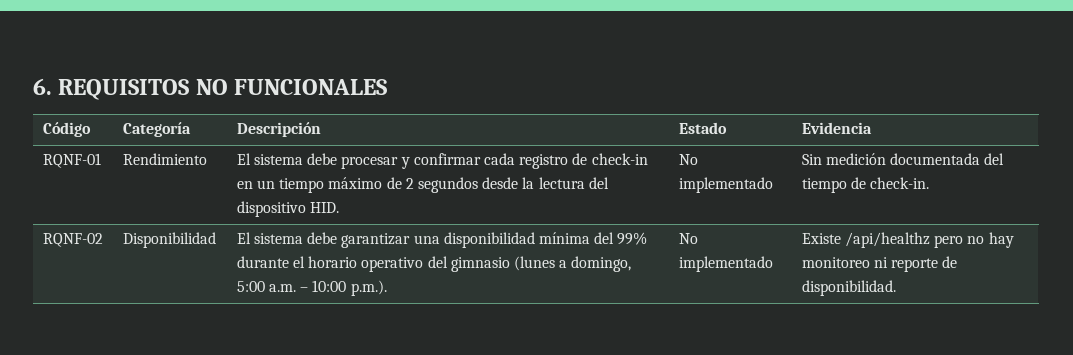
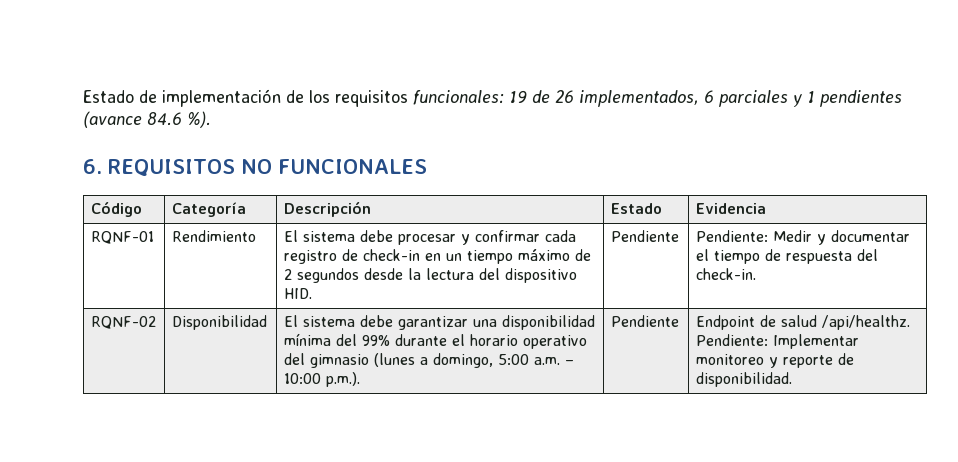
(33, 86) none -> [83,89,902,107] [83,111,211,128] Estado de implementación de los requisitos funcionales: 19 de 26 implementados, 6 parciales y 1 pendientes (avance 84.6 %). //
[678,154,698,165] [678,177,773,193] [801,153,1005,165] [801,177,867,193] No implementado | Sin medición documentada del tiempo de -> [610,230,679,242] [695,230,910,245] [695,249,878,264] Pendiente | Pendiente: Medir y documentar el tiempo de respuesta del
[678,233,698,244] [678,256,773,272] [801,232,1014,248] [801,257,889,268] No implementado | Existe /api/healthz pero no hay monitoreo ni -> [610,315,679,327] [695,315,910,330] [695,334,859,349] [695,354,778,368] Pendiente | Endpoint de salud /api/healthz. Pendiente: Implementar monitoreo y

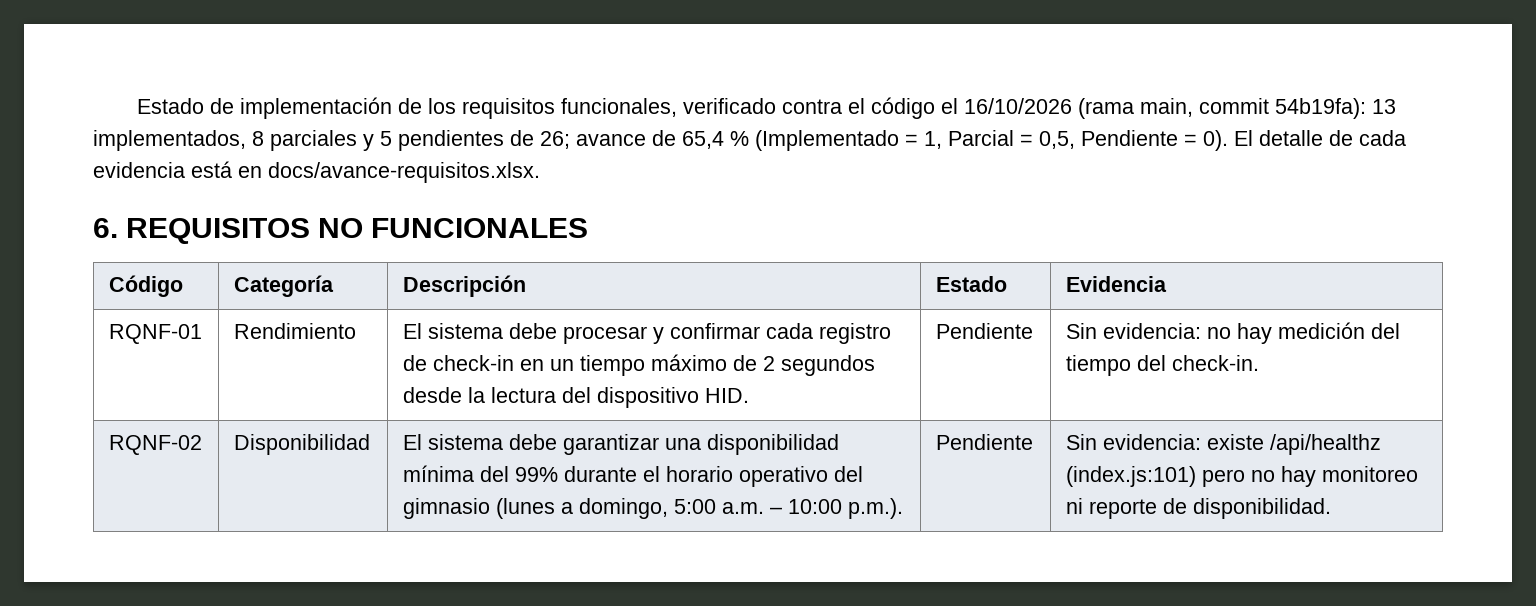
[413,90,902,107] [83,111,211,128] funcionales: 19 de 26 implementados, 6 parciales y 1 pendientes (avance 84.6 %). -> [561,97,1397,119] [93,130,1406,151] [93,161,540,183] funcionales, verificado contra el código el 16/10/2026 (rama main, commit 54b19fa): 13 implementados, 8 parciales y 5 pendientes de 26; avance de 65,4 % (Implementado = 1, Parcial = 0,5, Pendiente = 0). El detalle de cada evidencia está en docs/avance-requisitos.xlsx.
[695,230,910,245] [695,249,852,264] Pendiente: Medir y documentar el tiempo de respuesta -> [1065,322,1400,344] [1065,355,1131,376] Sin evidencia: no hay medición del tiempo
[695,315,910,330] [695,334,859,349] [695,354,778,368] Endpoint de salud /api/healthz. Pendiente: Implementar monitoreo y -> [1065,434,1381,455] [1065,466,1418,487] [1065,498,1083,514] Sin evidencia: existe /api/healthz (index.js:101) pero no hay monitoreo ni

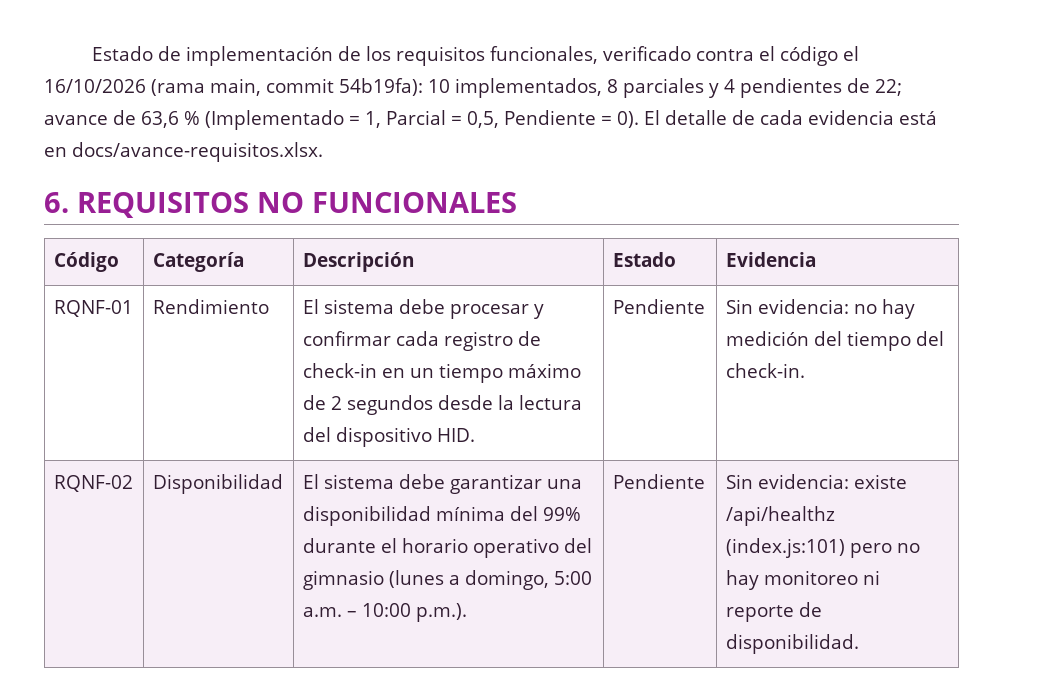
[1372,99,1397,114] 13 -> [428,79,450,93] 10
[380,131,392,146] 5 -> [724,79,735,93] 4
[540,131,570,149] 26; -> [875,79,902,96] 22;
[682,131,724,149] 65,4 -> [141,111,179,128] 63,6

